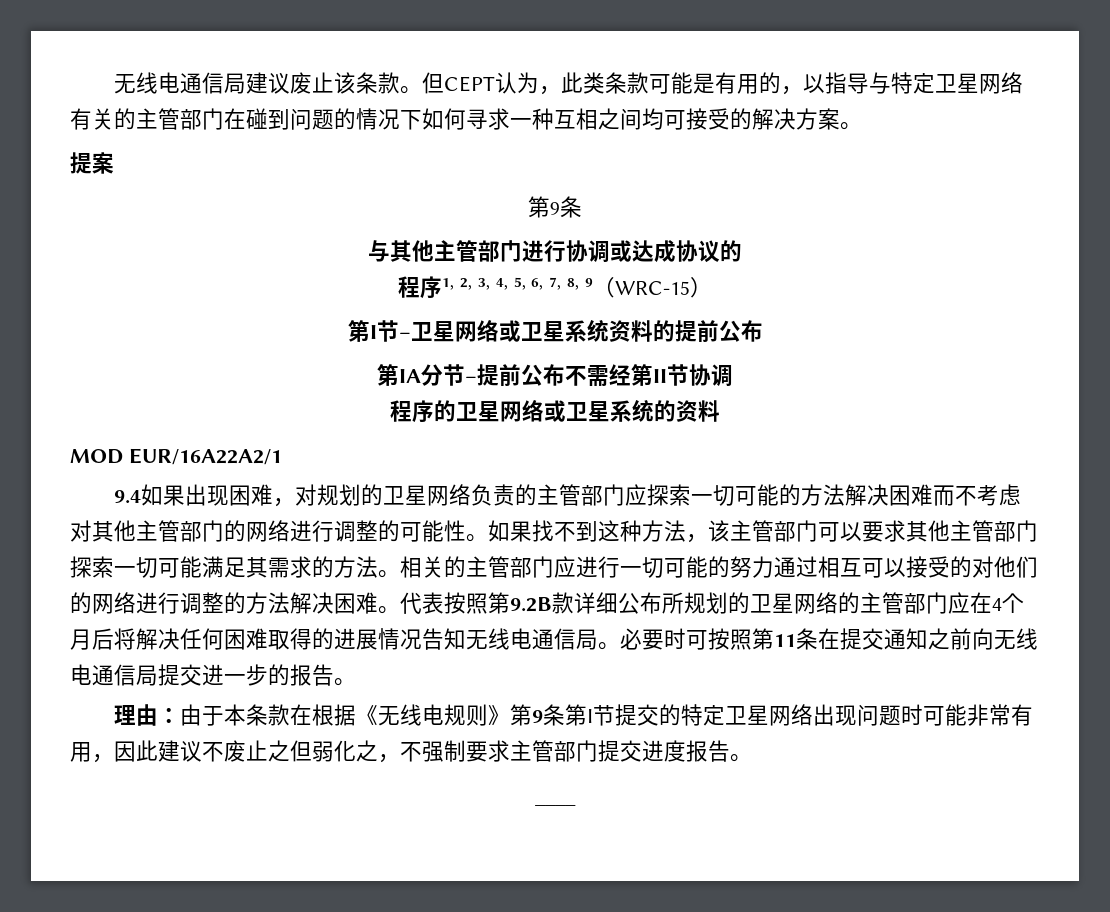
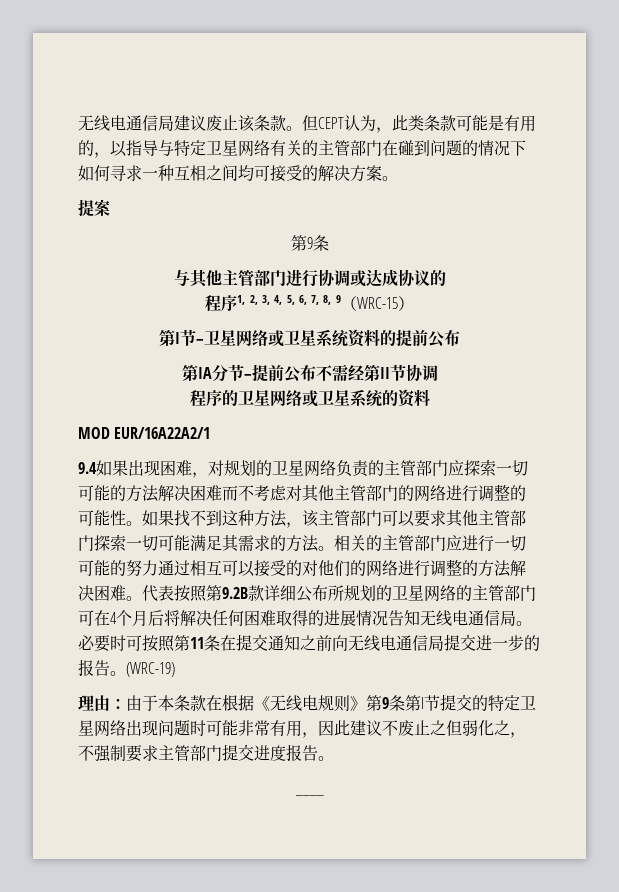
[948,592,970,614] 应 -> [78,610,94,626] 可
(356, 682) none -> [126,662,175,677] (WRC-19)

